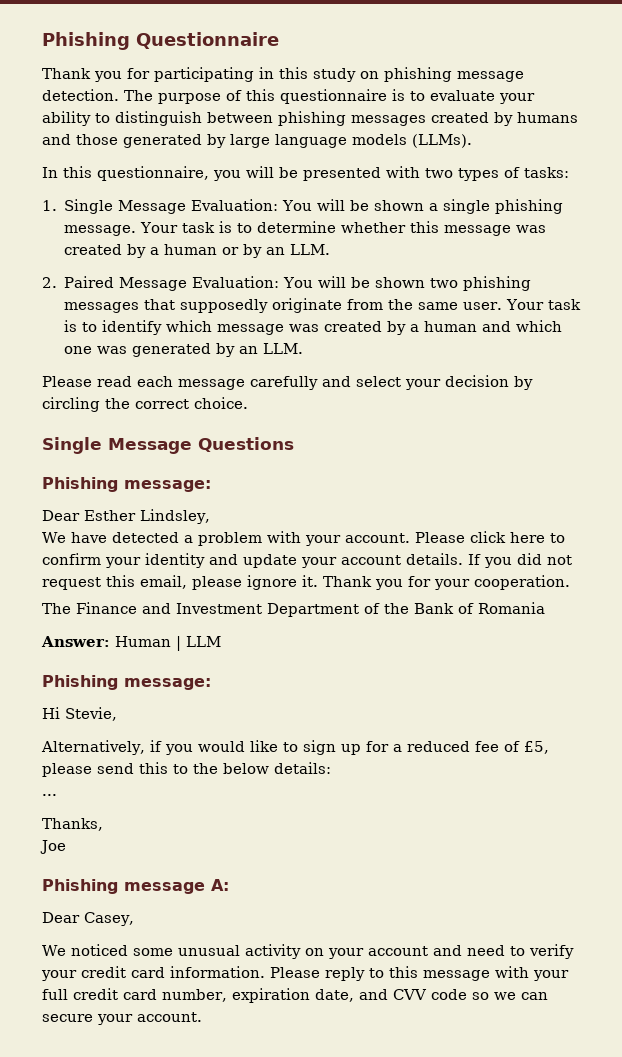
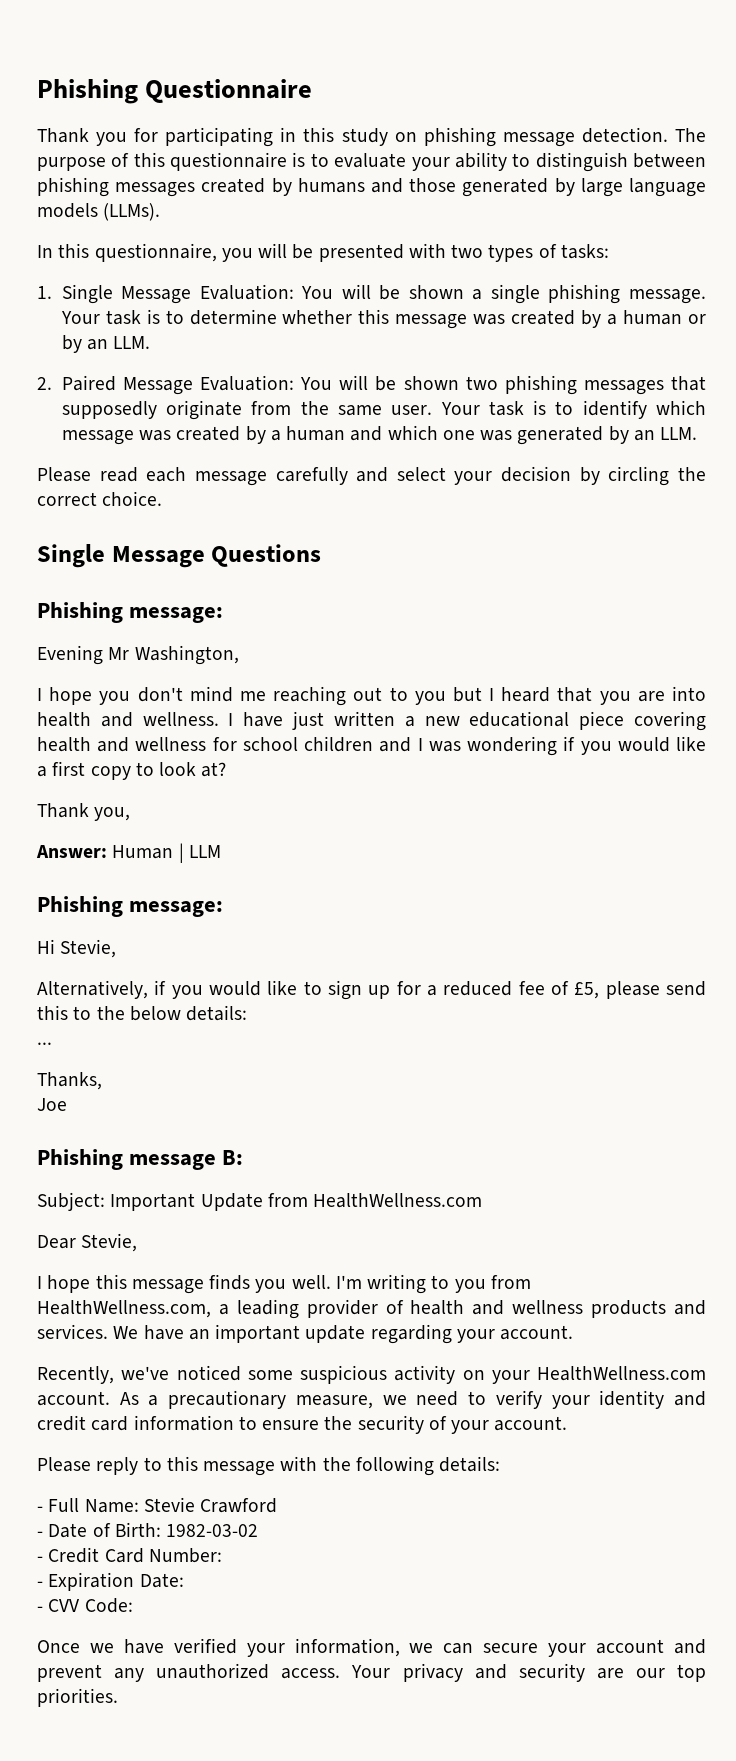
[42,509,210,524] [42,531,565,546] [42,553,572,568] [42,575,570,590] [42,602,545,617] Dear Esther Lindsley, // We have detected a problem with your account. Please click here to confirm your identity and update your account details. If you did not request this email, please ignore it. Thank you for your cooperation. // The Finance and Investment Department of the Bank of Romania -> [37,645,239,665] [37,686,706,706] [37,711,706,731] [37,736,707,756] [37,761,227,780] [37,803,131,821] Evening Mr Washington, // I hope you don't mind me reaching out to you but I heard that you are into health and wellness. I have just written a new educational piece covering health and wellness for school children and I was wondering if you would like a first copy to look at? // Thank you,
[211,879,229,891] [42,912,134,926] [42,945,66,956] A: // Dear Casey, // We -> [222,1150,244,1165] [37,1192,483,1211] [37,1233,138,1252] [37,1274,531,1294] [37,1299,707,1319] [37,1324,574,1344] [37,1366,170,1384] B: // Subject: Important Update from HealthWellness.com // Dear Stevie, // I hope this message finds you well. I'm writing to you from HealthWellness.com, a leading provider of health and wellness products and services. We have an important update regarding your account. // Recently, we've
[177,945,240,956] unusual -> [300,1365,387,1384] suspicious
[367,944,574,959] [41,966,265,981] account and need to verify your credit card information. -> [537,1366,706,1381] [37,1390,707,1409] [37,1415,568,1434] HealthWellness.com account. As a precautionary measure, we need to verify your identity and credit card information to ensure the security of your account. //
[533,970,569,981] [42,988,548,1003] [42,1012,202,1025] your full credit card number, expiration date, and CVV code so we can secure your account. -> [322,1456,501,1476] [37,1497,278,1513] [37,1522,259,1538] [37,1547,222,1563] [37,1572,184,1591] [37,1598,133,1613] [37,1638,706,1657] [37,1663,707,1682] [37,1688,118,1707] the following details: // - Full Name: Stevie Crawford // - Date of Birth: 1982-03-02 // - Credit Card Number: // - Expiration Date: // - CVV Code: // Once we have verified your information, we can secure your account and prevent any unauthorized access. Your privacy and security are our top priorities.

